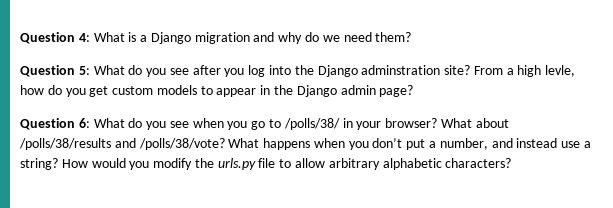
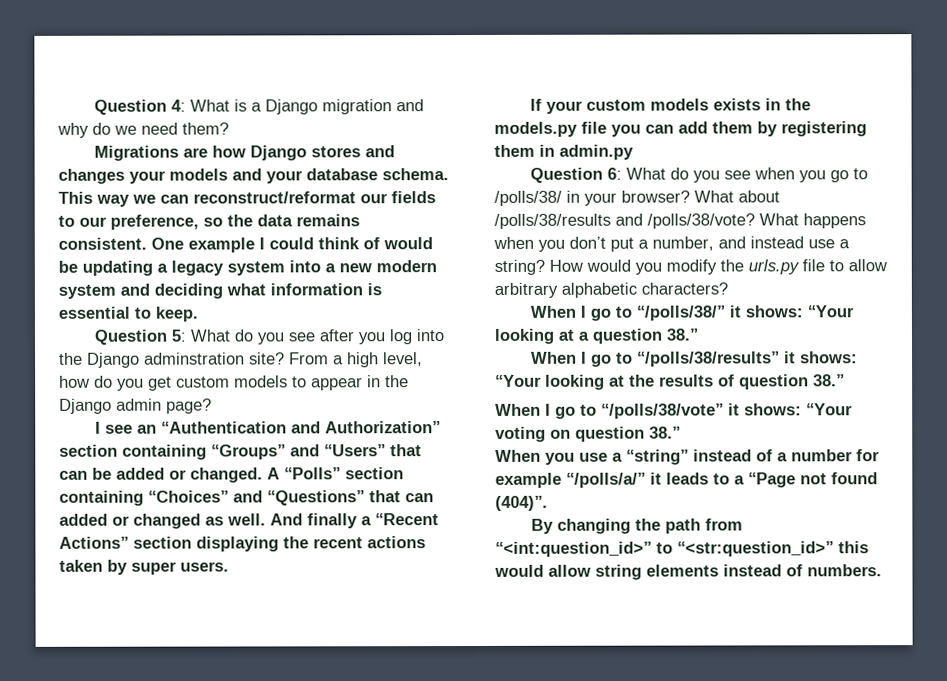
(412, 37) none -> [94,145,396,161] [58,168,449,184] [58,191,436,207] [58,214,360,230] [58,237,433,253] [58,260,437,276] [58,283,382,299] [58,306,198,322] // Migrations are how Django stores and changes your models and your database schema. This way we can reconstruct/reformat our fields to our preference, so the data remains consistent. One example I could think of would be updating a legacy system into a new modern system and deciding what information is essential to keep.
[545,65,576,77] levle, -> [383,352,423,367] level,
(414, 91) none -> [95,421,442,434] [59,444,422,460] [59,467,404,483] [59,490,434,506] [59,513,439,529] [59,536,426,552] [59,559,229,575] [530,98,812,114] [494,121,867,137] [494,144,634,160] // I see an “Authentication and Authorization” section containing “Groups” and “Users” that can be added or changed. A “Polls” section containing “Choices” and “Questions” that can added or changed as well. And finally a “Recent Actions” section displaying the recent actions taken by super users. // If your custom models exists in the models.py file you can add them by registering them in admin.py
(512, 163) none -> [530,305,855,321] [494,328,699,344] [531,351,859,367] [495,374,845,390] [495,403,853,419] [495,426,681,442] [495,449,880,465] [495,472,878,488] [495,495,548,511] [531,518,744,534] [495,541,869,557] [494,564,882,580] // When I go to “/polls/38/” it shows: “Your looking at a question 38.” // When I go to “/polls/38/results” it shows: “Your looking at the results of question 38.” // When I go to “/polls/38/vote” it shows: “Your voting on question 38.” // When you use a “string” instead of a number for example “/polls/a/” it leads to a “Page not found (404)”. // By changing the path from “<int:question_id>” to “<str:question_id>” this would allow string elements instead of numbers.

